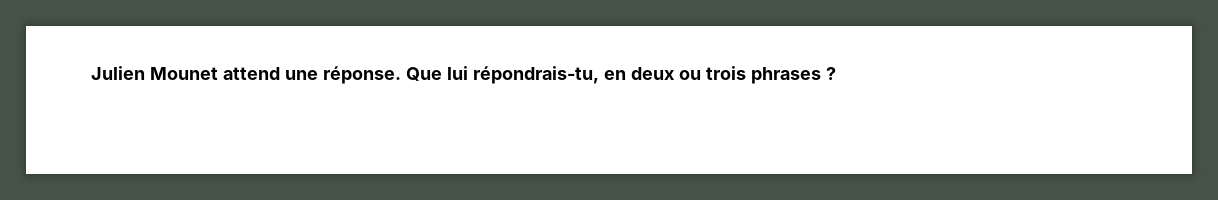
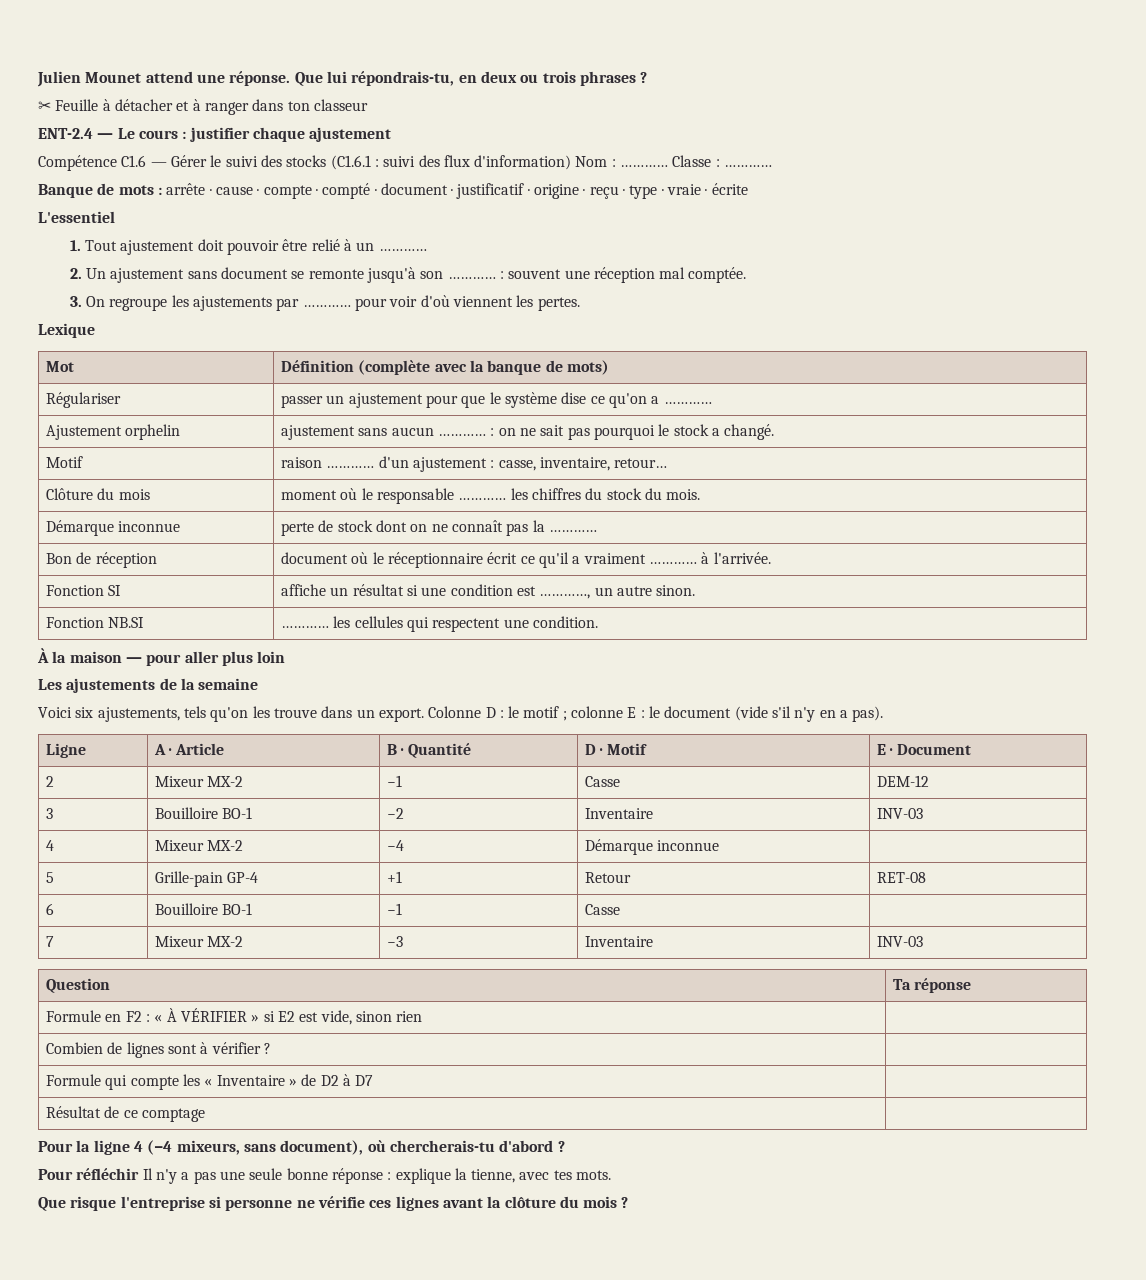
(836, 73) none -> [38,99,368,115] [38,127,392,142] [38,155,773,171] [38,183,748,199] [38,211,115,223] [69,239,427,255] [69,267,747,283] [69,295,580,311] [38,323,95,338] [46,361,75,372] [281,360,610,375] [46,392,122,408] [281,392,712,408] [46,424,181,440] [281,424,775,440] [46,456,84,468] [281,456,668,472] [46,488,150,500] [281,488,701,504] [46,520,181,536] [281,520,597,536] [46,552,157,568] [281,552,771,568] [46,585,122,596] [281,584,696,599] [46,617,145,628] [281,616,599,632] [37,648,286,666] [38,678,259,693] [38,706,884,722] [46,743,87,758] [154,743,224,755] [387,743,471,758] [585,743,647,755] [877,744,971,755] [46,776,55,787] [155,776,244,787] [387,775,403,787] [585,776,621,787] [877,775,930,787] [46,808,54,819] [155,807,253,819] [387,808,405,819] [585,808,654,819] [877,808,924,819] [46,840,55,851] [155,840,244,851] [387,840,405,851] [585,839,720,855] [46,872,55,883] [155,871,259,887] [387,871,403,883] [585,872,632,883] [877,872,927,883] [46,903,55,915] [155,903,253,915] [387,903,403,915] [585,904,621,915] [46,936,55,947] [155,936,244,947] [387,936,404,947] [585,936,654,947] [877,936,924,947] [46,978,111,993] [893,978,972,993] [46,1008,423,1025] [46,1042,272,1058] [46,1074,374,1090] [46,1106,206,1122] [38,1140,565,1155] [38,1168,612,1184] [38,1196,629,1211] // ✂ Feuille à détacher et à ranger dans ton classeur // ENT-2.4 — Le cours : justifier chaque ajustement // Compétence C1.6 — Gérer le suivi des stocks (C1.6.1 : suivi des flux d'information) Nom : ………… Classe : ………… // Banque de mots : arrête · cause · compte · compté · document · justificatif · origine · reçu · type · vraie · écrite // L'essentiel // 1. Tout ajustement doit pouvoir être relié à un ………… // 2. Un ajustement sans document se remonte jusqu'à son ………… : souvent une réception mal comptée. // 3. On regroupe les ajustements par ………… pour voir d'où viennent les pertes. // Lexique // Mot | Définition (complète avec la banque de mots) // Régulariser | passer un ajustement pour que le système dise ce qu'on a ………… // Ajustement orphelin | ajustement sans aucun ………… : on ne sait pas pourquoi le stock a changé. // Motif | raison ………… d'un ajustement : casse, inventaire, retour… // Clôture du mois | moment où le responsable ………… les chiffres du stock du mois. // Démarque inconnue | perte de stock dont on ne connaît pas la ………… // Bon de réception | document où le réceptionnaire écrit ce qu'il a vraiment ………… à l'arrivée. // Fonction SI | affiche un résultat si une condition est …………, un autre sinon. // Fonction NB.SI | ………… les cellules qui respectent une condition. // À la maison — pour aller plus loin // Les ajustements de la semaine // Voici six ajustements, tels qu'on les trouve dans un export. Colonne D : le motif ; colonne E : le document (vide s'il n'y en a pas). // Ligne | A · Article | B · Quantité | D · Motif | E · Document // 2 | Mixeur MX-2 | −1 | Casse | DEM-12 // 3 | Bouilloire BO-1 | −2 | Inventaire | INV-03 // 4 | Mixeur MX-2 | −4 | Démarque inconnue | // 5 | Grille-pain GP-4 | +1 | Retour | RET-08 // 6 | Bouilloire BO-1 | −1 | Casse | // 7 | Mixeur MX-2 | −3 | Inventaire | INV-03 // Question | Ta réponse // Formule en F2 : « À VÉRIFIER » si E2 est vide, sinon rien | // Combien de lignes sont à vérifier ? | // Formule qui compte les « Inventaire » de D2 à D7 | // Résultat de ce comptage | // Pour la ligne 4 (−4 mixeurs, sans document), où chercherais-tu d'abord ? // Pour réfléchir Il n'y a pas une seule bonne réponse : explique la tienne, avec tes mots. // Que risque l'entreprise si personne ne vérifie ces lignes avant la clôture du mois ?

